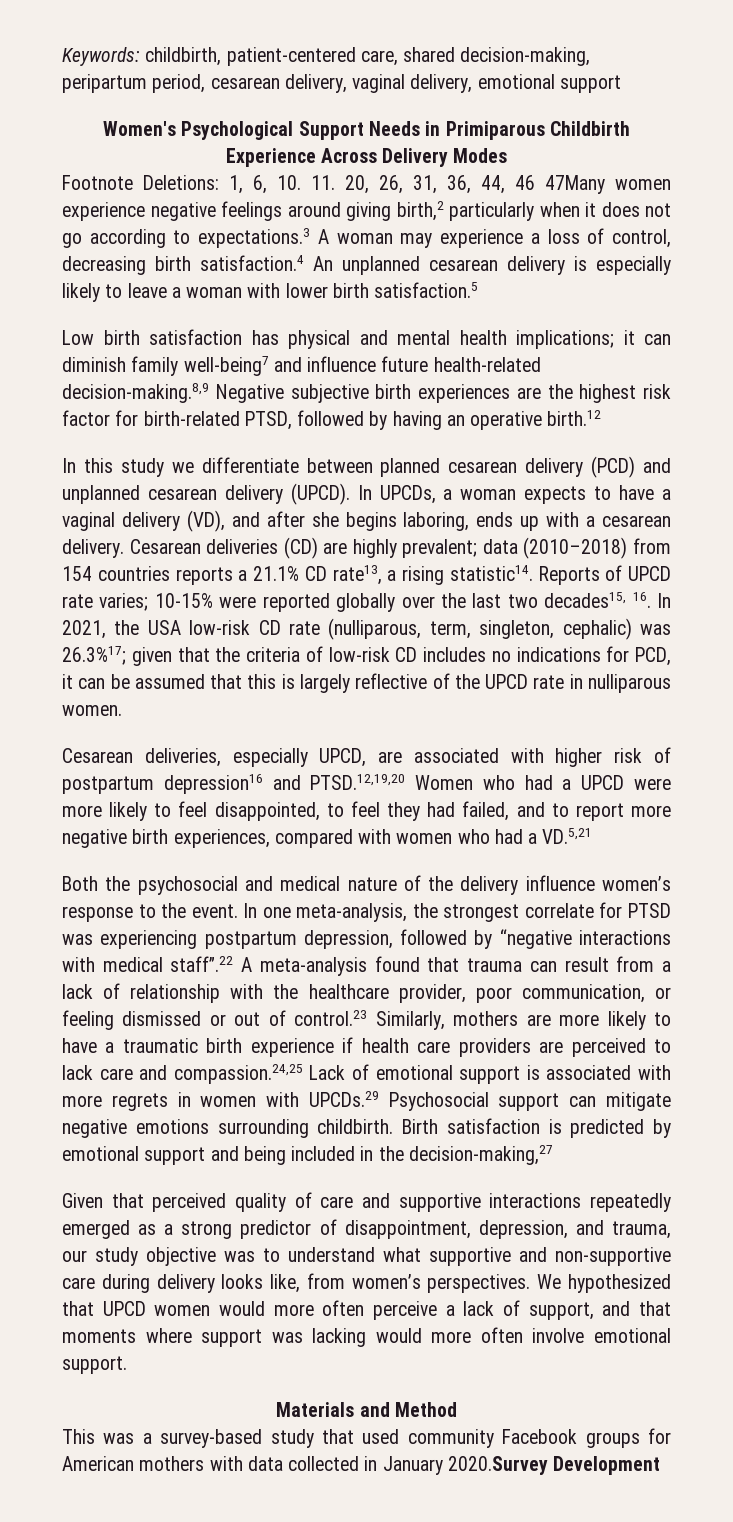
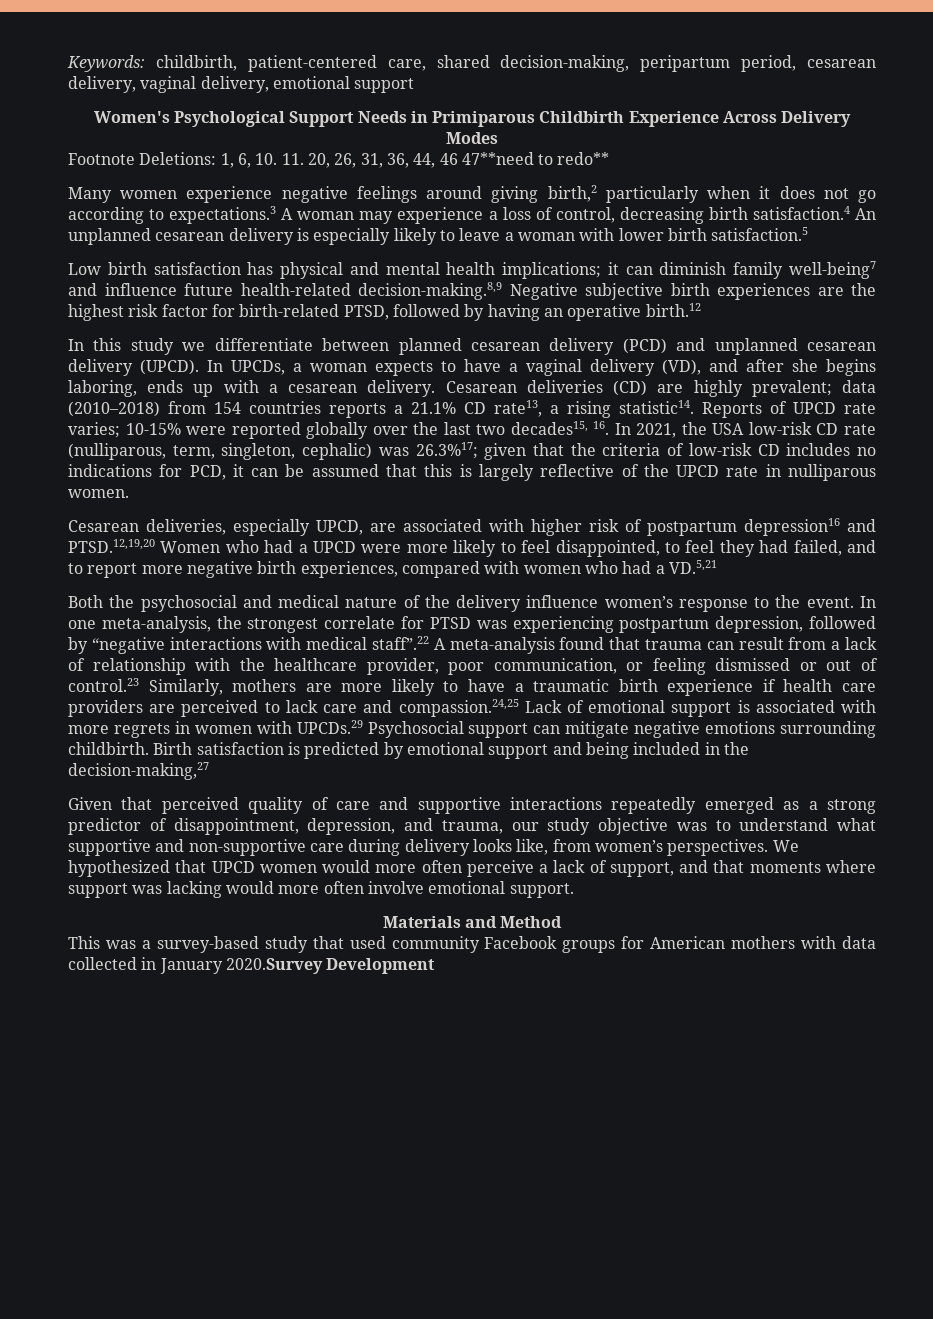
[545,175,605,194] 47Many -> [461,152,610,165] [68,187,112,203] 47**need to redo** // Many

